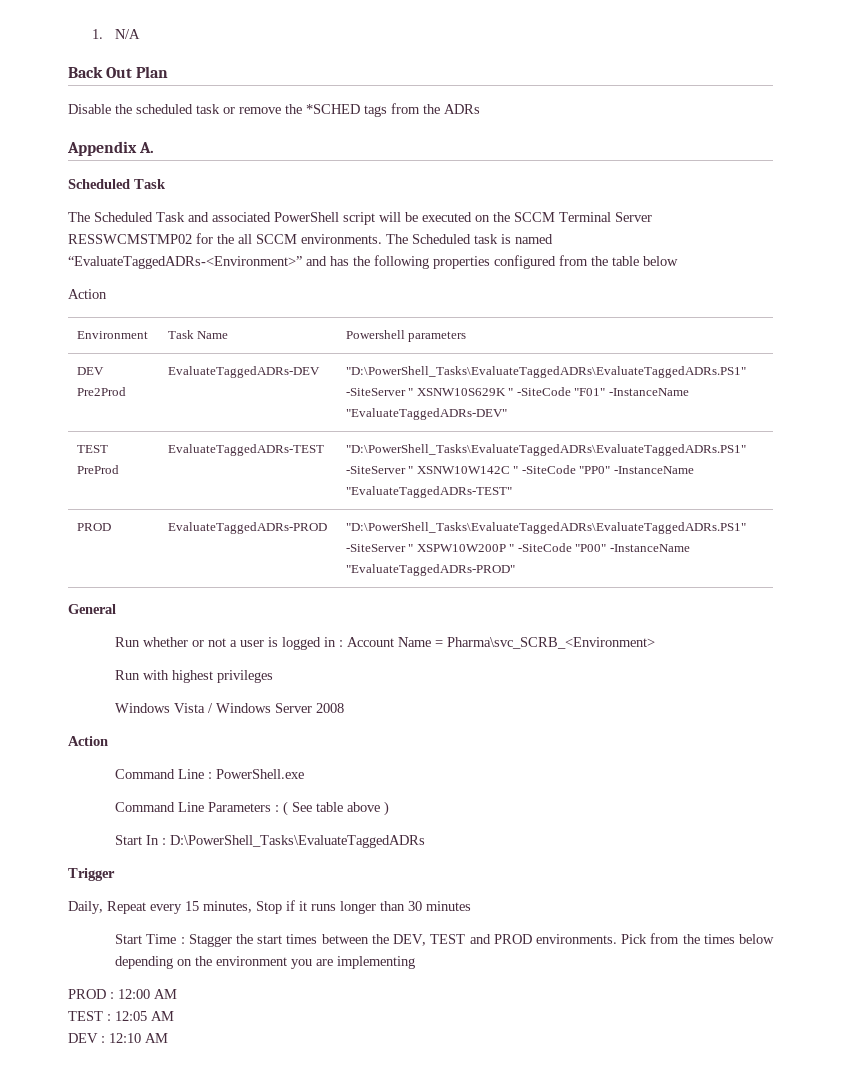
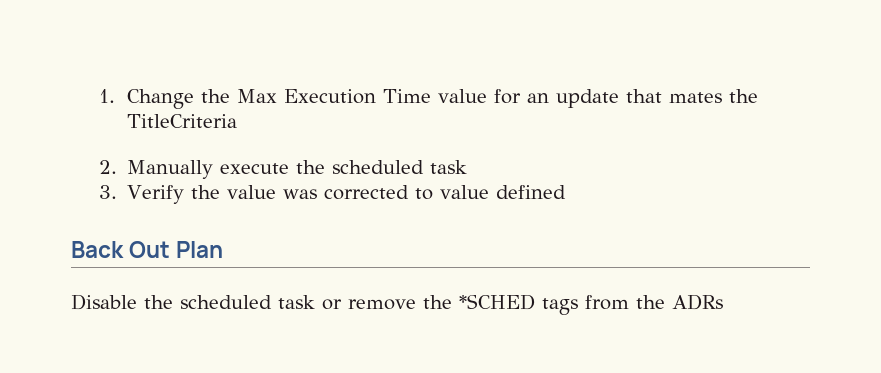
[115,29,141,39] N/A -> [126,89,758,109] [126,114,237,128] [98,160,468,179] [98,185,567,204] Change the Max Execution Time value for an update that mates the TitleCriteria // 2. Manually execute the scheduled task // 3. Verify the value was corrected to value defined
[67,141,155,156] [68,179,166,189] [68,212,652,225] [68,233,553,244] [68,255,678,269] [68,289,107,299] [76,331,148,339] [167,330,229,339] [345,330,467,342] [76,367,104,375] [76,387,126,396] [167,366,320,378] [345,366,746,378] [345,387,689,396] [345,408,507,420] [76,445,108,453] [76,465,119,474] [167,444,324,456] [345,444,746,456] [345,465,694,474] [345,486,512,498] [76,523,111,531] [167,522,327,534] [345,522,746,534] [345,543,690,552] [345,564,515,576] [68,604,116,614] [115,637,656,650] [115,670,274,683] [115,703,345,713] [68,736,108,746] [115,769,305,779] [115,801,390,816] [115,835,426,848] [68,868,115,881] [68,900,471,914] [115,933,774,947] [115,956,416,969] [68,989,177,999] [68,1011,174,1021] [68,1033,168,1043] // Appendix A. // Scheduled Task // The Scheduled Task and associated PowerShell script will be executed on the SCCM Terminal Server RESSWCMSTMP02 for the all SCCM environments. The Scheduled task is named “EvaluateTaggedADRs-<Environment>” and has the following properties configured from the table below // Action // Environment | Task Name | Powershell parameters // DEV Pre2Prod | EvaluateTaggedADRs-DEV | "D:\PowerShell_Tasks\EvaluateTaggedADRs\EvaluateTaggedADRs.PS1" -SiteServer " XSNW10S629K " -SiteCode "F01" -InstanceName "EvaluateTaggedADRs-DEV" // TEST PreProd | EvaluateTaggedADRs-TEST | "D:\PowerShell_Tasks\EvaluateTaggedADRs\EvaluateTaggedADRs.PS1" -SiteServer " XSNW10W142C " -SiteCode "PP0" -InstanceName "EvaluateTaggedADRs-TEST" // PROD | EvaluateTaggedADRs-PROD | "D:\PowerShell_Tasks\EvaluateTaggedADRs\EvaluateTaggedADRs.PS1" -SiteServer " XSPW10W200P " -SiteCode "P00" -InstanceName "EvaluateTaggedADRs-PROD" // General // Run whether or not a user is logged in : Account Name = Pharma\svc_SCRB_<Environment> // Run with highest privileges // Windows Vista / Windows Server 2008 // Action // Command Line : PowerShell.exe // Command Line Parameters : ( See table above ) // Start In : D:\PowerShell_Tasks\EvaluateTaggedADRs // Trigger // Daily, Repeat every 15 minutes, Stop if it runs longer than 30 minutes // Start Time : Stagger the start times between the DEV, TEST and PROD environments. Pick from the times below depending on the environment you are implementing // PROD : 12:00 AM // TEST : 12:05 AM // DEV : 12:10 AM -> (723, 302) none

